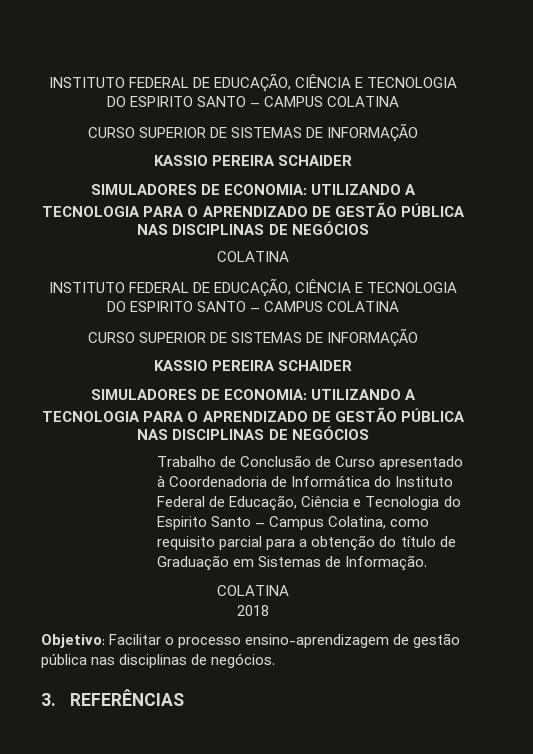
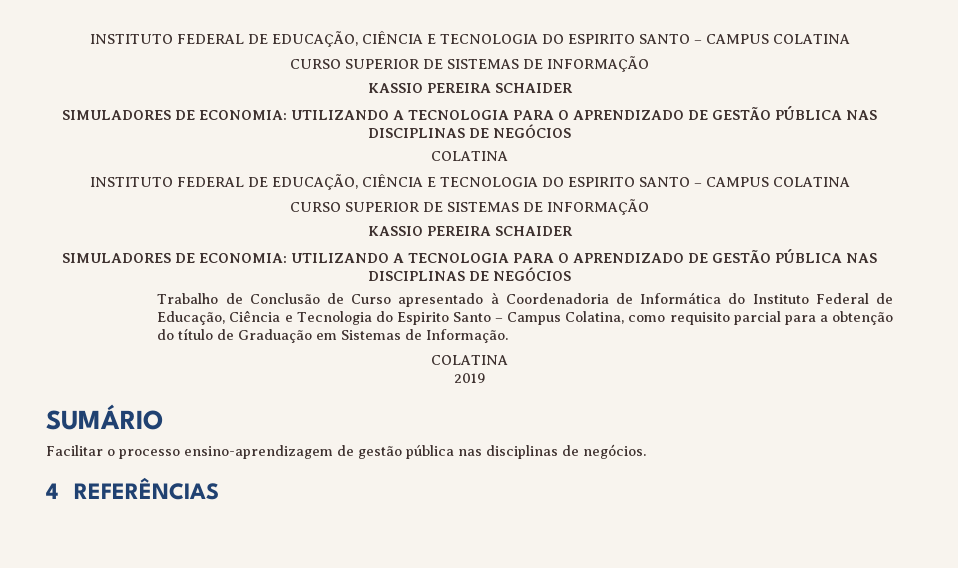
[237,605,269,616] [41,634,105,648] 2018 // Objetivo: -> [453,373,486,383] [46,404,163,430] 2019 // SUMÁRIO //
[41,693,56,706] 3. -> [46,483,58,499] 4

